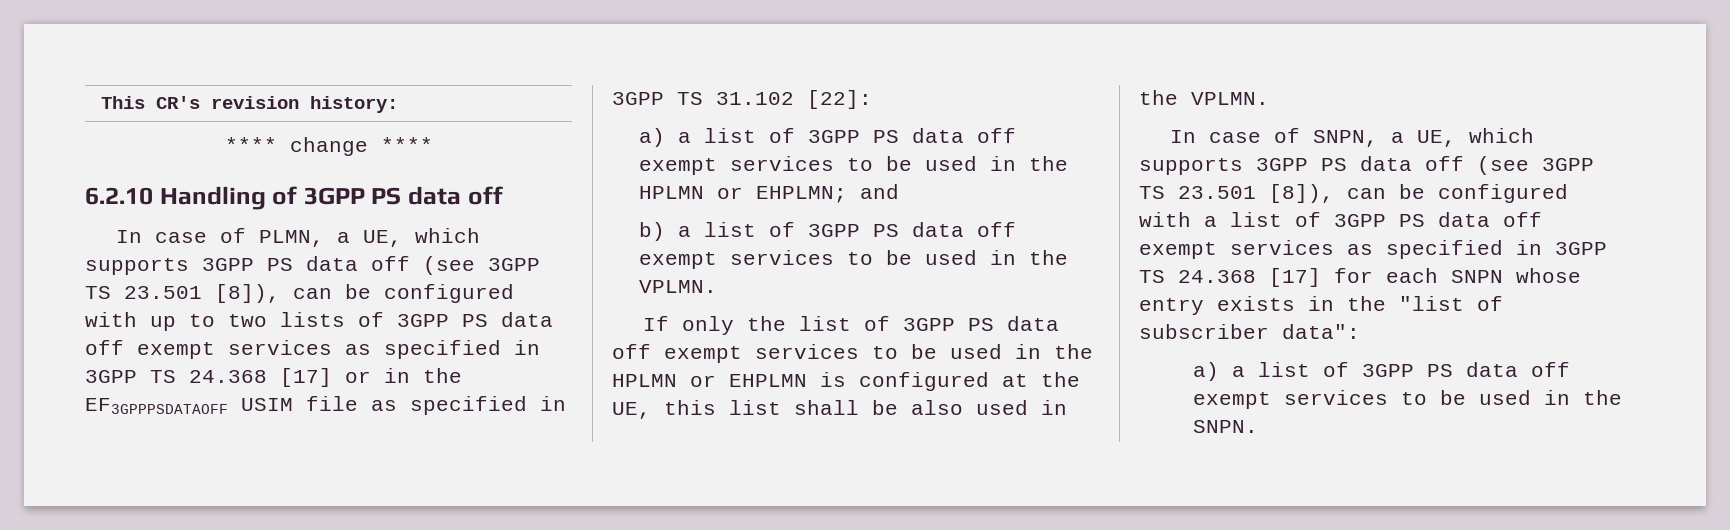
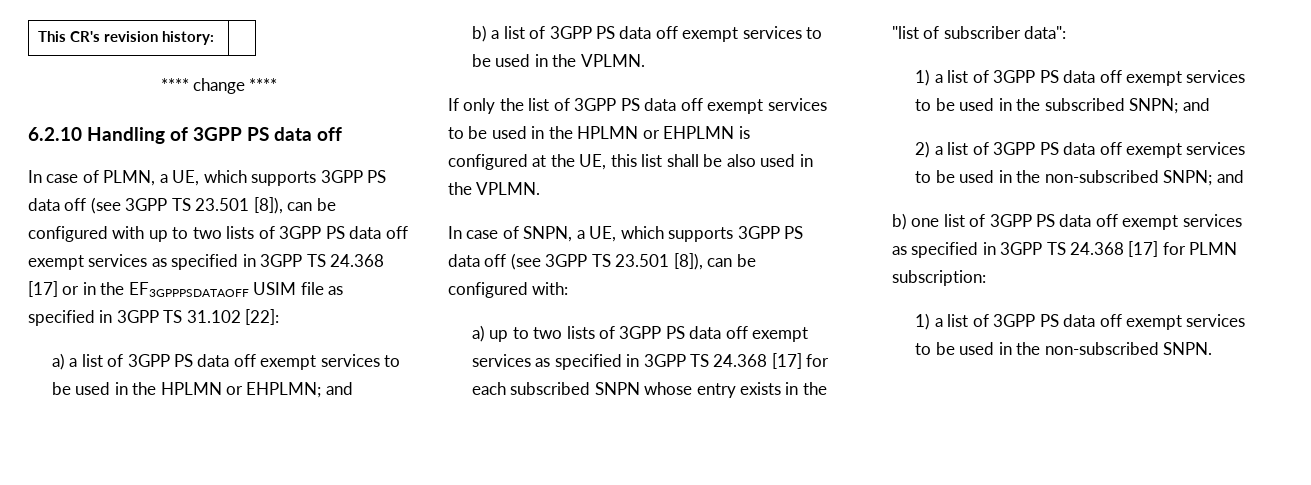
[1139,212,1542,227] [1139,240,1607,259] [1139,268,1581,287] [1139,296,1503,315] [1139,324,1360,339] [1192,362,1219,381] with a list of 3GPP PS data off exempt services as specified in 3GPP TS 24.368 [17] for each SNPN whose entry exists in the "list of subscriber data": // a) -> [532,282,569,295] [471,325,809,342] [471,353,830,370] [471,382,827,398] [891,26,1067,39] [915,69,1246,86] [915,98,1210,114] [915,141,1246,158] [915,170,1244,186] [891,213,1242,230] [891,241,1238,258] [891,270,986,286] [915,313,931,330] with: // a) up to two lists of 3GPP PS data off exempt services as specified in 3GPP TS 24.368 [17] for each subscribed SNPN whose entry exists in the "list of subscriber data": // 1) a list of 3GPP PS data off exempt services to be used in the subscribed SNPN; and // 2) a list of 3GPP PS data off exempt services to be used in the non-subscribed SNPN; and // b) one list of 3GPP PS data off exempt services as specified in 3GPP TS 24.368 [17] for PLMN subscription: // 1)
(1622, 397) none -> [1044,342,1159,355] non-subscribed

